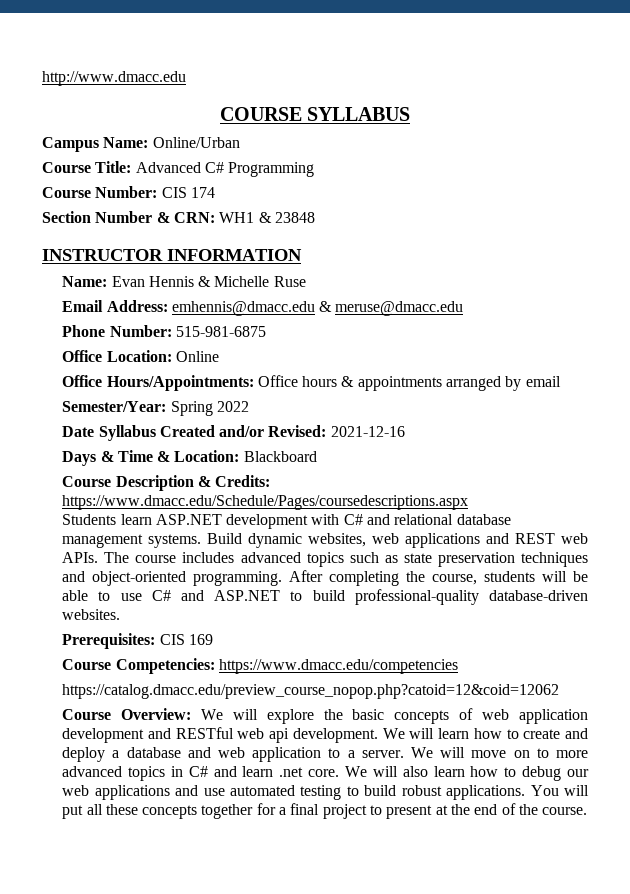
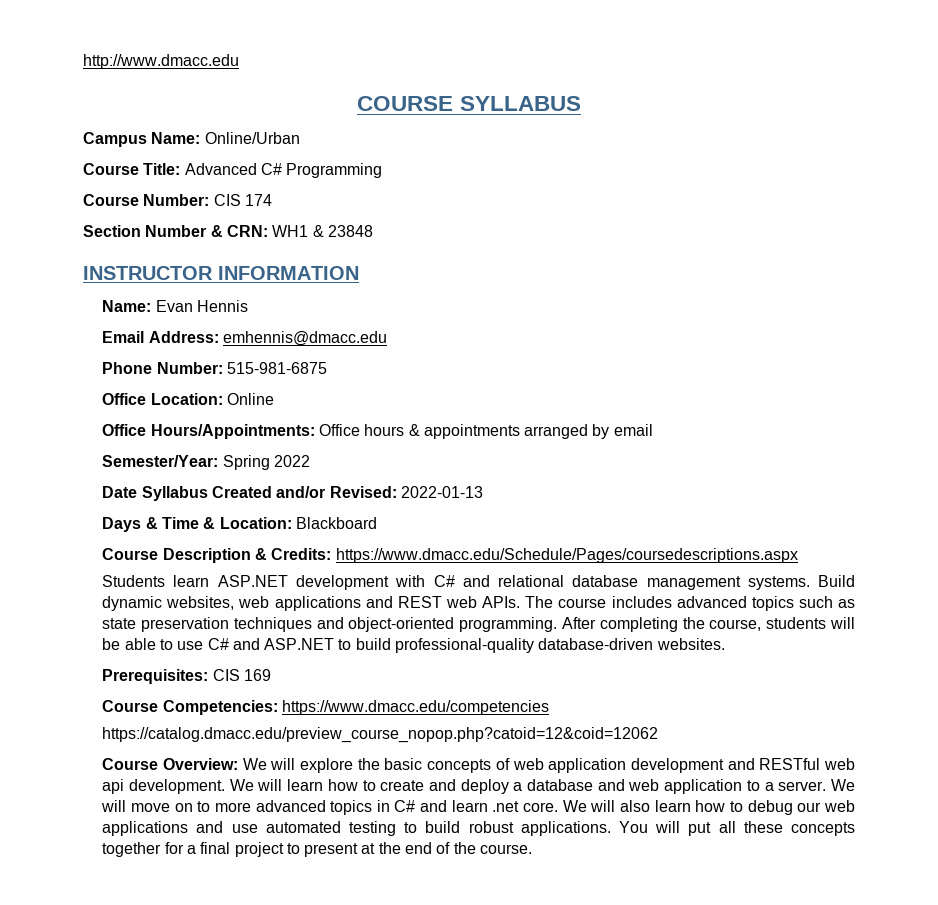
[198,276,306,287] & Michelle Ruse -> (248, 306) none
[319,301,464,316] & meruse@dmacc.edu -> (387, 338) none
[330,426,405,437] 2021-12-16 -> [400,486,483,498] 2022-01-13

